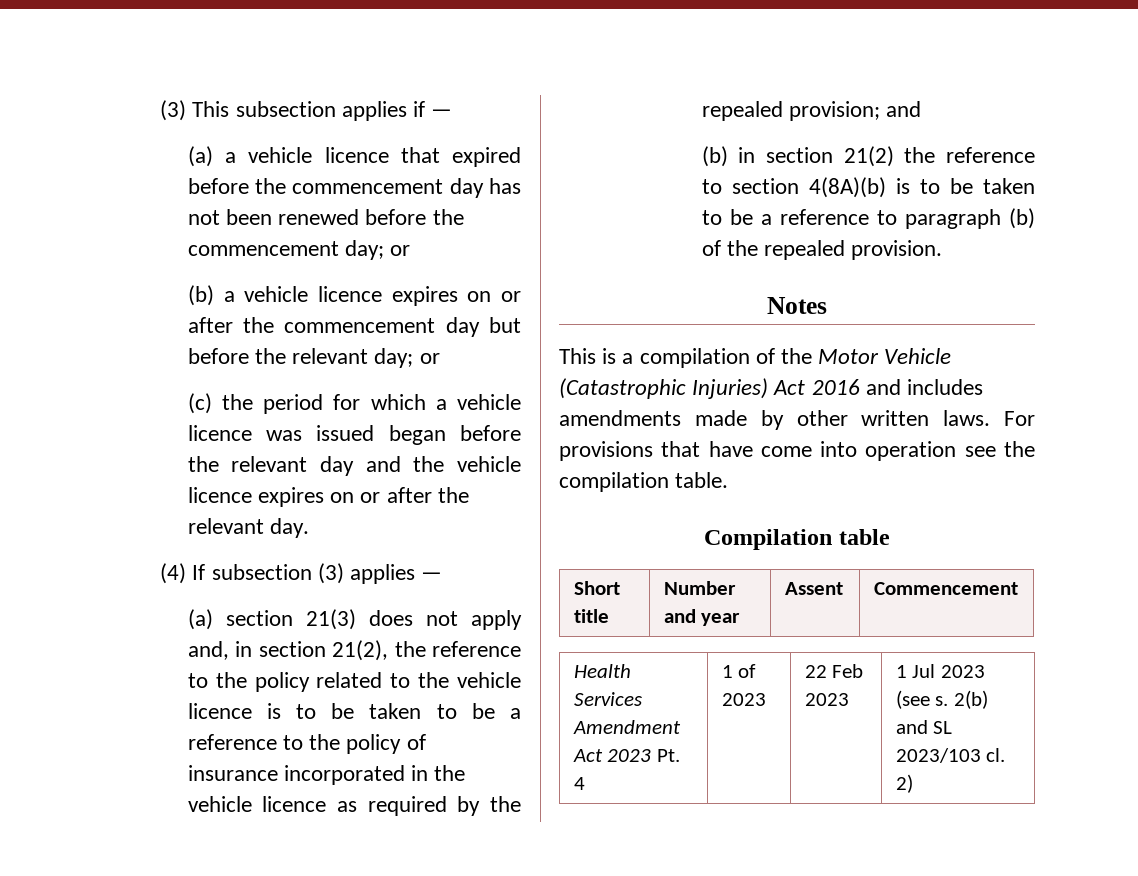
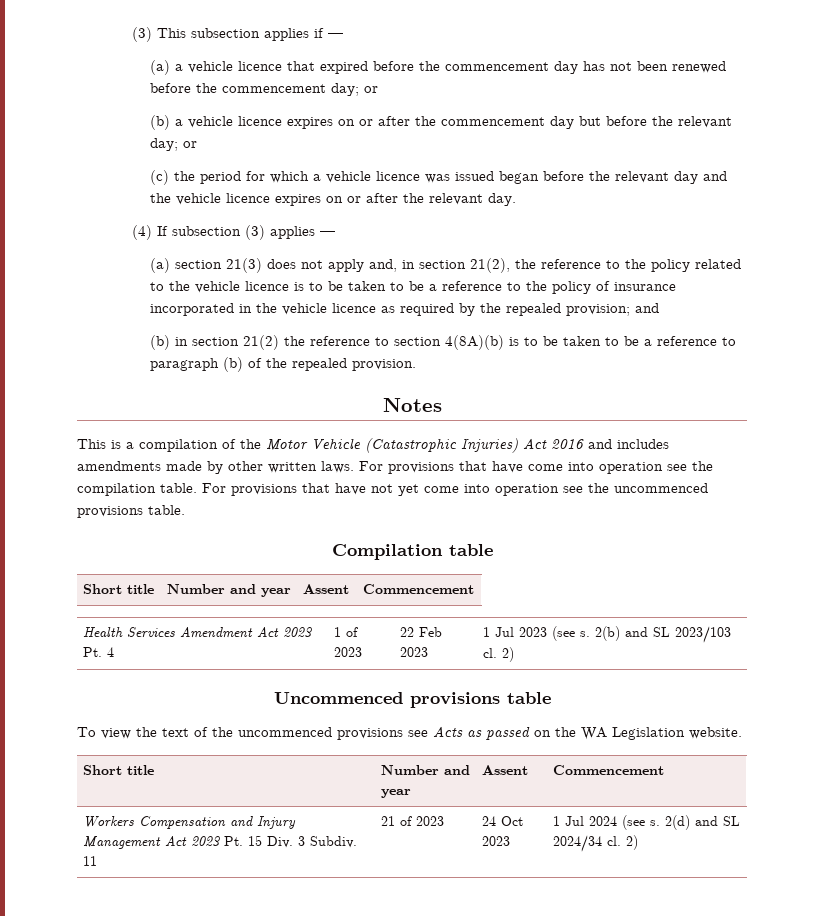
(729, 480) none -> [202,483,708,496] [77,505,185,518] For provisions that have not yet come into operation see the uncommenced provisions table.
(913, 783) none -> [273,692,551,708] [77,726,742,740] [83,765,155,775] [381,765,471,775] [381,789,412,798] [482,765,529,775] [553,765,665,775] [83,816,297,829] [83,835,358,849] [83,856,98,866] [381,816,445,826] [482,816,524,826] [482,836,511,846] [553,815,741,830] [553,835,639,852] // Uncommenced provisions table // To view the text of the uncommenced provisions see Acts as passed on the WA Legislation website. // Short title | Number and year | Assent | Commencement // Workers Compensation and Injury Management Act 2023 Pt. 15 Div. 3 Subdiv. 11 | 21 of 2023 | 24 Oct 2023 | 1 Jul 2024 (see s. 2(d) and SL 2024/34 cl. 2)

